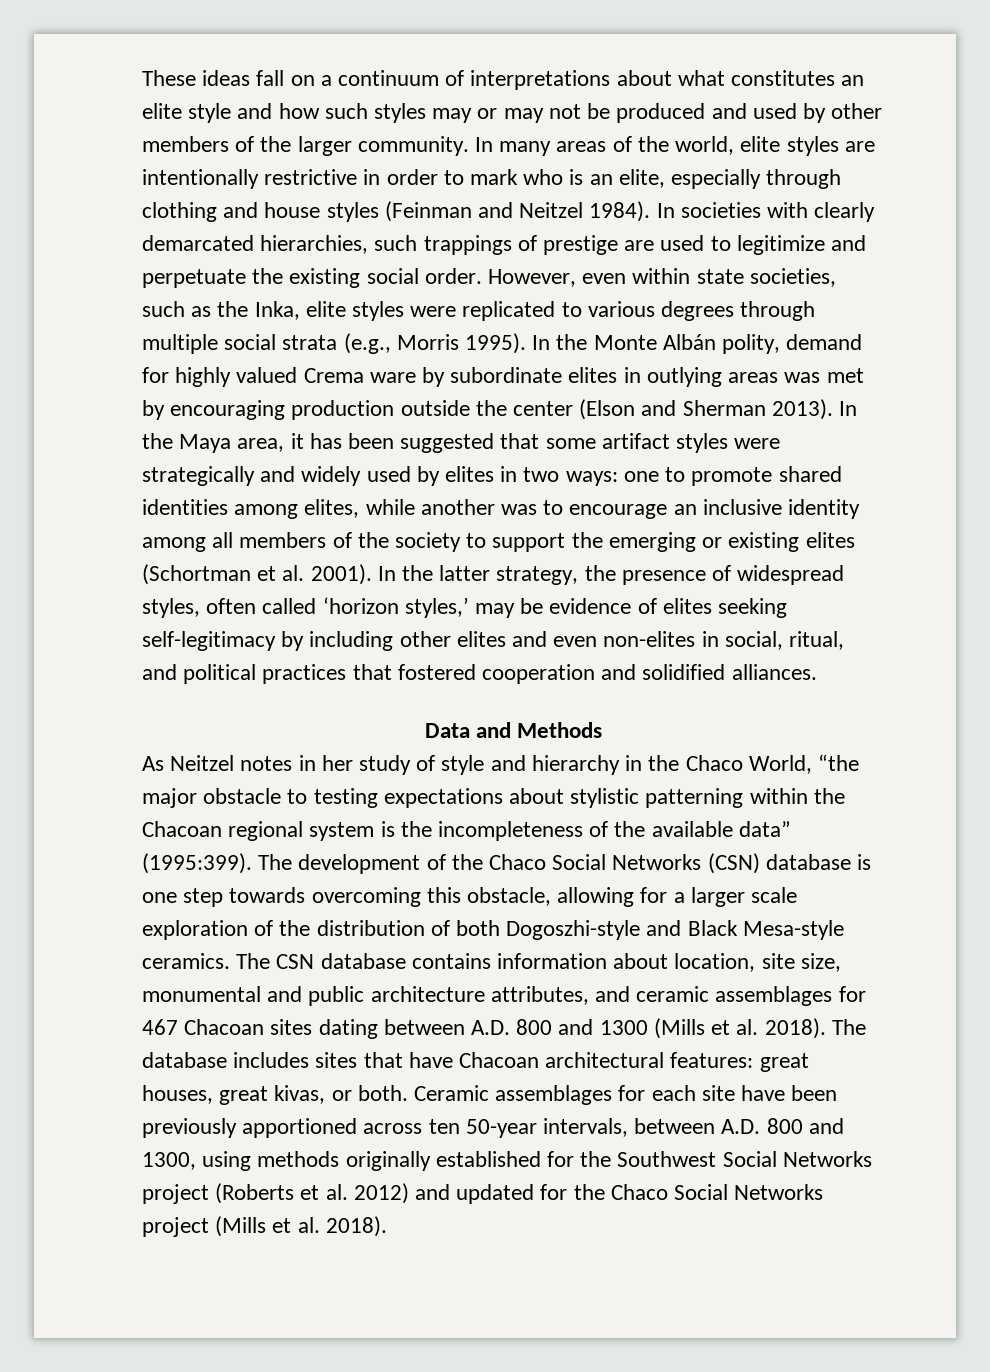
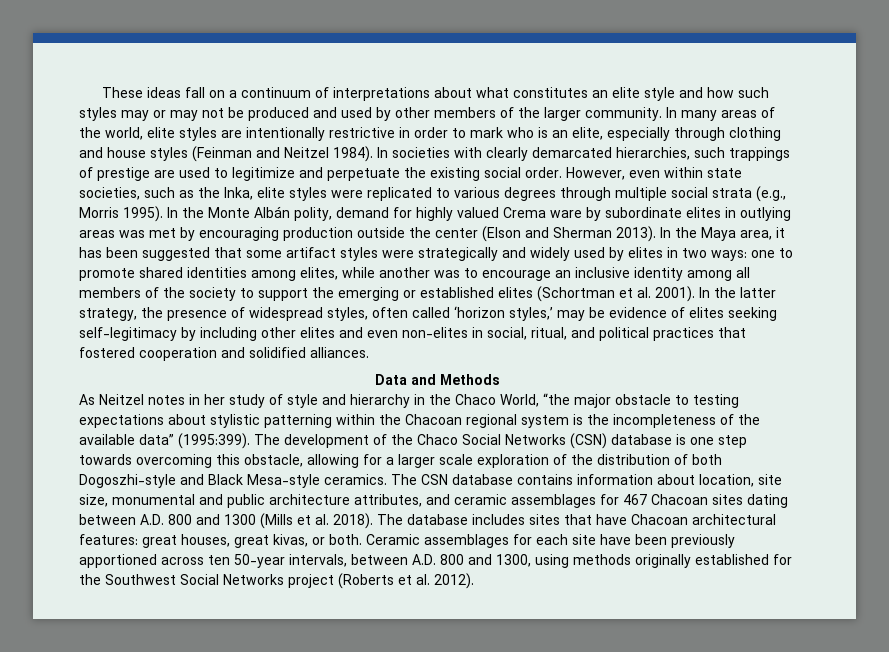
[728,532,800,552] existing -> [420,287,494,298] established
[353,1183,824,1204] [142,1216,387,1237] 2012) and updated for the Chaco Social Networks project (Mills et al. 2018). -> [434,573,474,589] 2012).

